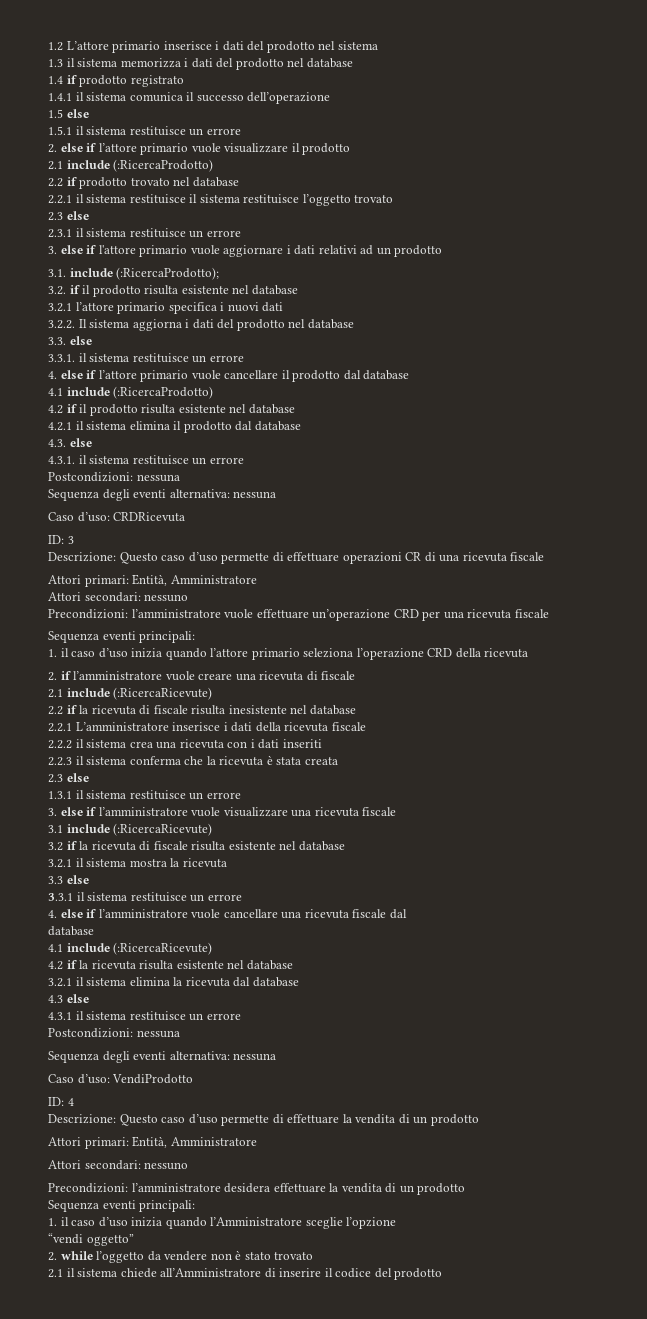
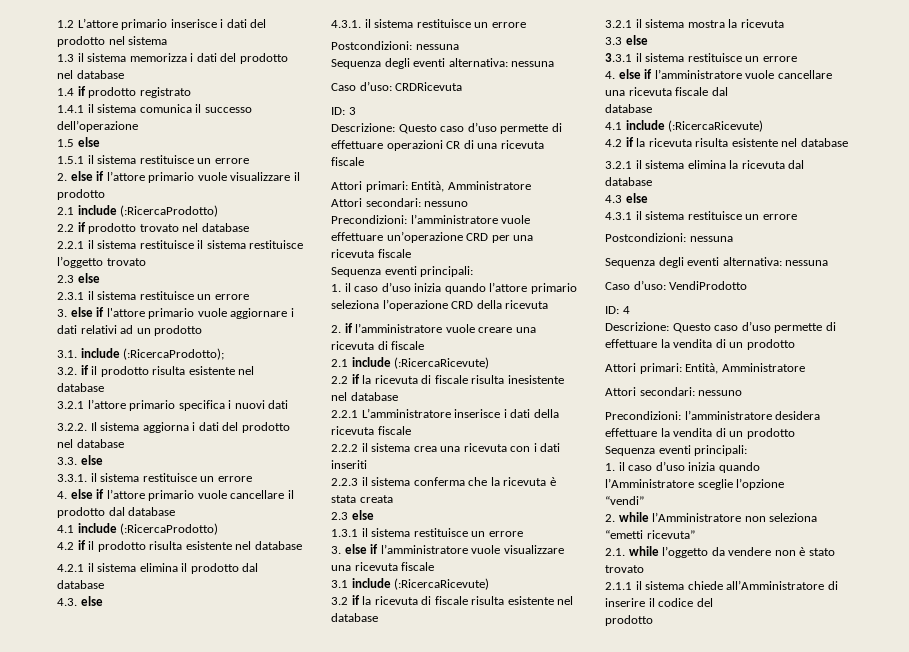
[48,1233,134,1246] “vendi oggetto” -> [605,496,644,505] “vendi”
(93, 1255) none -> [652,512,818,522] [605,530,695,539] [605,546,659,556] l’Amministratore non seleziona “emetti ricevuta” // 2.1. while
[48,1269,63,1278] 2.1 -> [605,582,632,590] 2.1.1
(392, 1273) none -> (713, 602) //

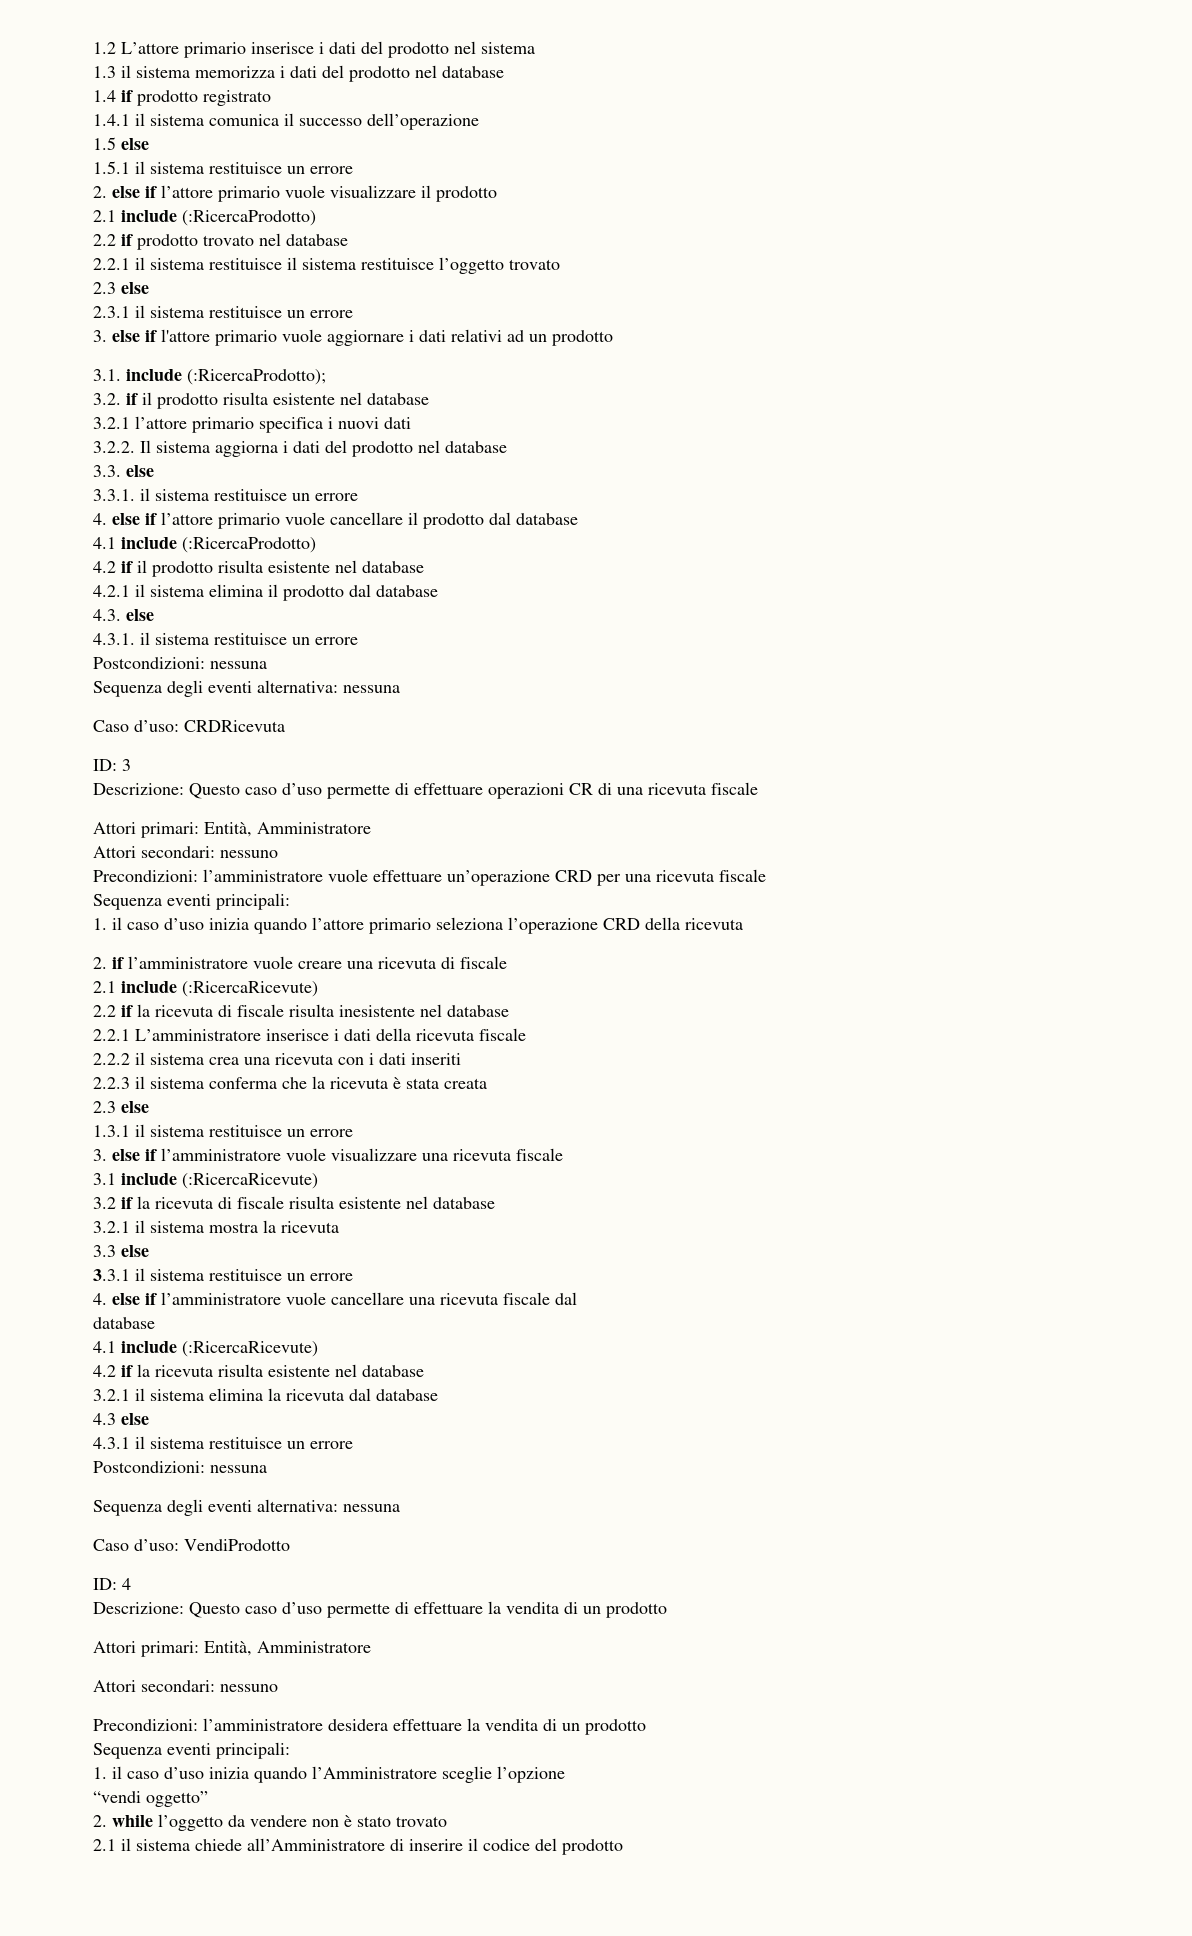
[605,496,644,505] “vendi” -> [93,1791,208,1807] “vendi oggetto”
[652,512,818,522] [605,530,695,539] [605,546,659,556] l’Amministratore non seleziona “emetti ricevuta” // 2.1. while -> (153, 1821) none
[605,582,632,590] 2.1.1 -> [93,1839,116,1851] 2.1
(713, 602) // -> (557, 1844) none

